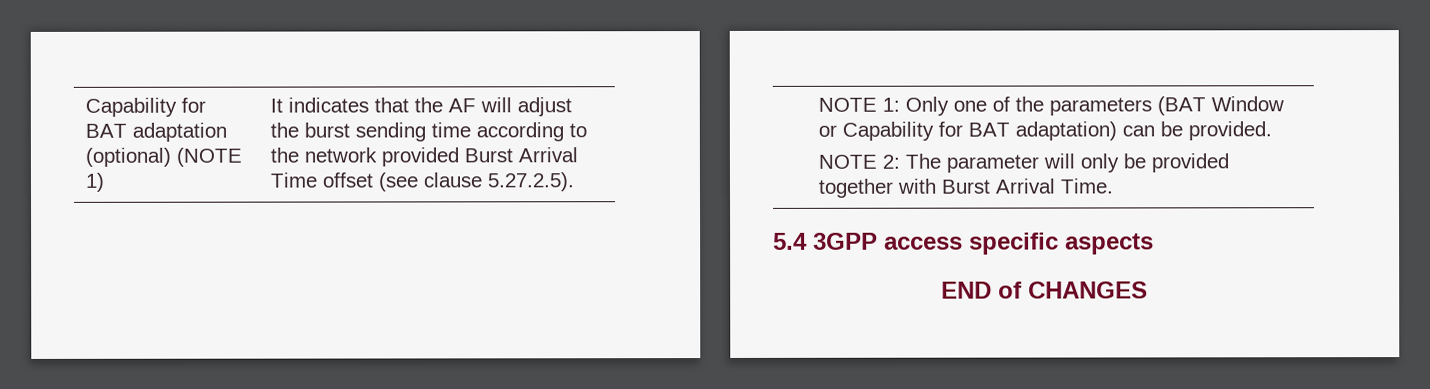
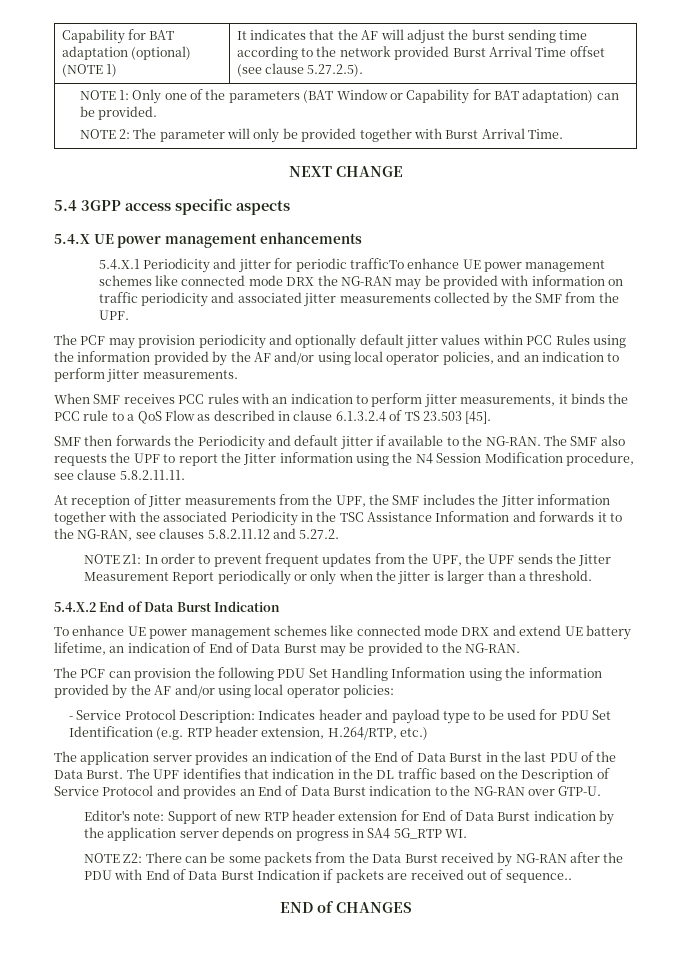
(1113, 186) none -> [288,166,403,177] // NEXT CHANGE
(1154, 244) none -> [54,232,362,248] [98,258,606,273] [98,275,624,290] [98,292,619,307] [98,310,129,320] [54,334,626,349] [54,351,620,366] [54,368,238,383] [54,393,629,408] [54,410,492,424] [54,435,625,450] [54,452,634,466] [54,469,185,480] [54,494,610,508] [54,511,622,526] [54,528,340,541] [83,553,612,567] [83,570,593,585] [54,601,280,612] [54,625,631,640] [54,642,520,657] [54,667,602,681] [54,684,394,699] [68,709,612,724] [68,726,429,740] [54,751,617,765] [54,768,610,782] [54,785,602,799] [83,810,615,825] [83,827,468,841] [83,852,624,867] [83,869,572,883] // 5.4.X UE power management enhancements // 5.4.X.1 Periodicity and jitter for periodic trafficTo enhance UE power management schemes like connected mode DRX the NG-RAN may be provided with information on traffic periodicity and associated jitter measurements collected by the SMF from the UPF. // The PCF may provision periodicity and optionally default jitter values within PCC Rules using the information provided by the AF and/or using local operator policies, and an indication to perform jitter measurements. // When SMF receives PCC rules with an indication to perform jitter measurements, it binds the PCC rule to a QoS Flow as described in clause 6.1.3.2.4 of TS 23.503 [45]. // SMF then forwards the Periodicity and default jitter if available to the NG-RAN. The SMF also requests the UPF to report the Jitter information using the N4 Session Modification procedure, see clause 5.8.2.11.11. // At reception of Jitter measurements from the UPF, the SMF includes the Jitter information together with the associated Periodicity in the TSC Assistance Information and forwards it to the NG-RAN, see clauses 5.8.2.11.12 and 5.27.2. // NOTE Z1: In order to prevent frequent updates from the UPF, the UPF sends the Jitter Measurement Report periodically or only when the jitter is larger than a threshold. // 5.4.X.2 End of Data Burst Indication // To enhance UE power management schemes like connected mode DRX and extend UE battery lifetime, an indication of End of Data Burst may be provided to the NG-RAN. // The PCF can provision the following PDU Set Handling Information using the information provided by the AF and/or using local operator policies: // - Service Protocol Description: Indicates header and payload type to be used for PDU Set Identification (e.g. RTP header extension, H.264/RTP, etc.) // The application server provides an indication of the End of Data Burst in the last PDU of the Data Burst. The UPF identifies that indication in the DL traffic based on the Description of Service Protocol and provides an End of Data Burst indication to the NG-RAN over GTP-U. // Editor's note: Support of new RTP header extension for End of Data Burst indication by the application server depends on progress in SA4 5G_RTP WI. // NOTE Z2: There can be some packets from the Data Burst received by NG-RAN after the PDU with End of Data Burst Indication if packets are received out of sequence..

